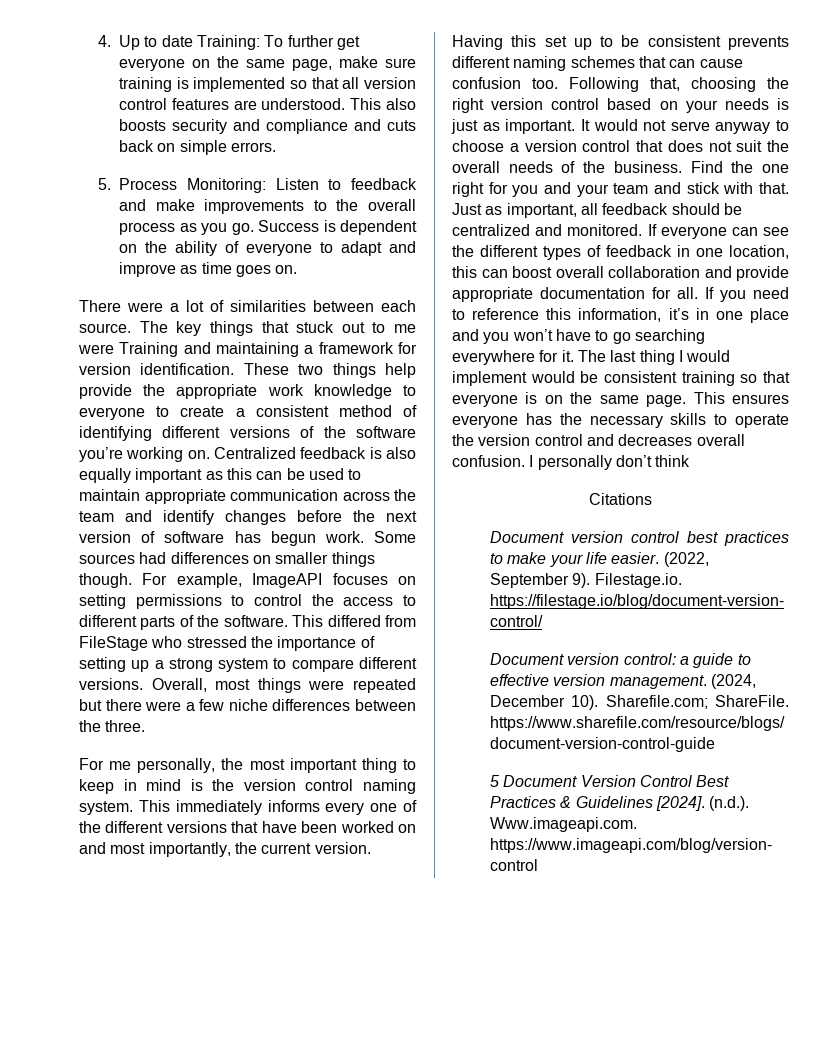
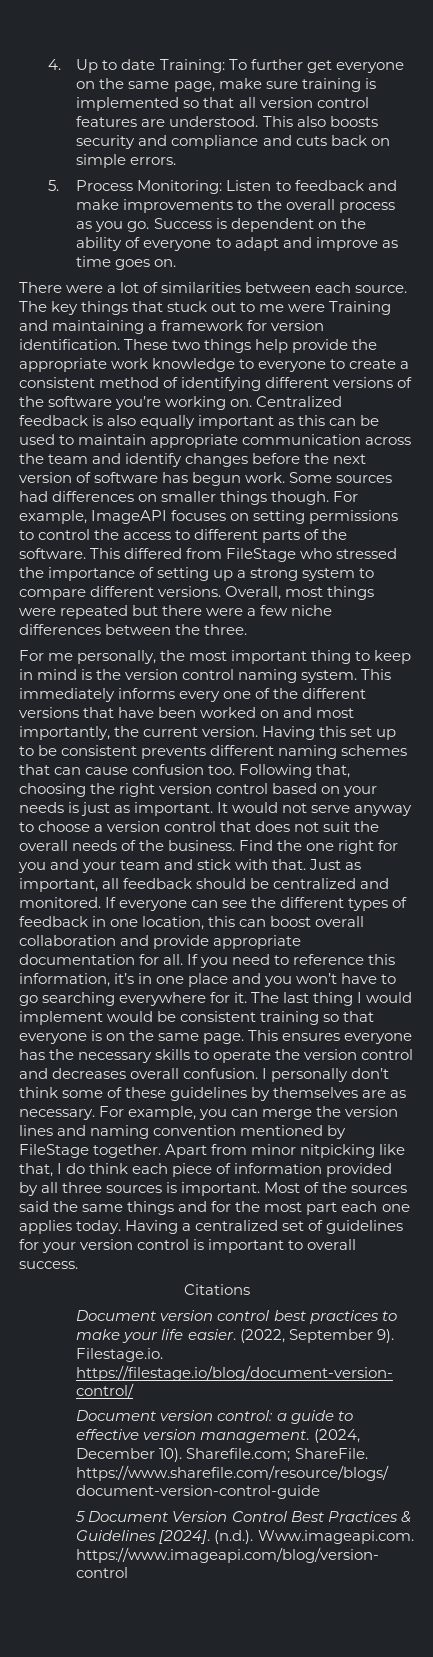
(691, 461) none -> [62,1087,407,1101] [19,1106,399,1120] [19,1125,347,1139] [19,1144,406,1158] [19,1163,393,1177] [19,1182,408,1196] [19,1201,410,1215] [19,1220,404,1234] [19,1239,357,1253] [19,1261,78,1269] some of these guidelines by themselves are as necessary. For example, you can merge the version lines and naming convention mentioned by FileStage together. Apart from minor nitpicking like that, I do think each piece of information provided by all three sources is important. Most of the sources said the same things and for the most part each one applies today. Having a centralized set of guidelines for your version control is important to overall success.

